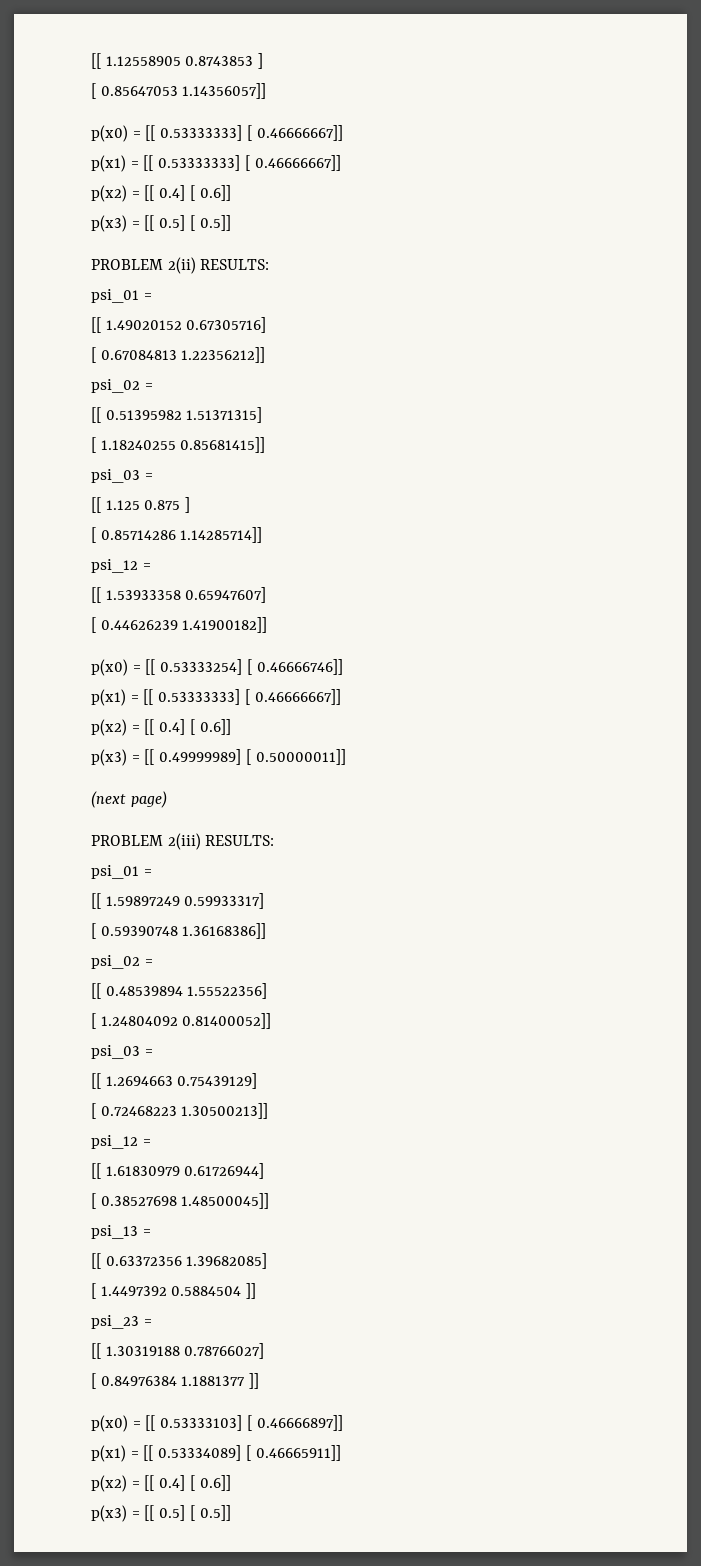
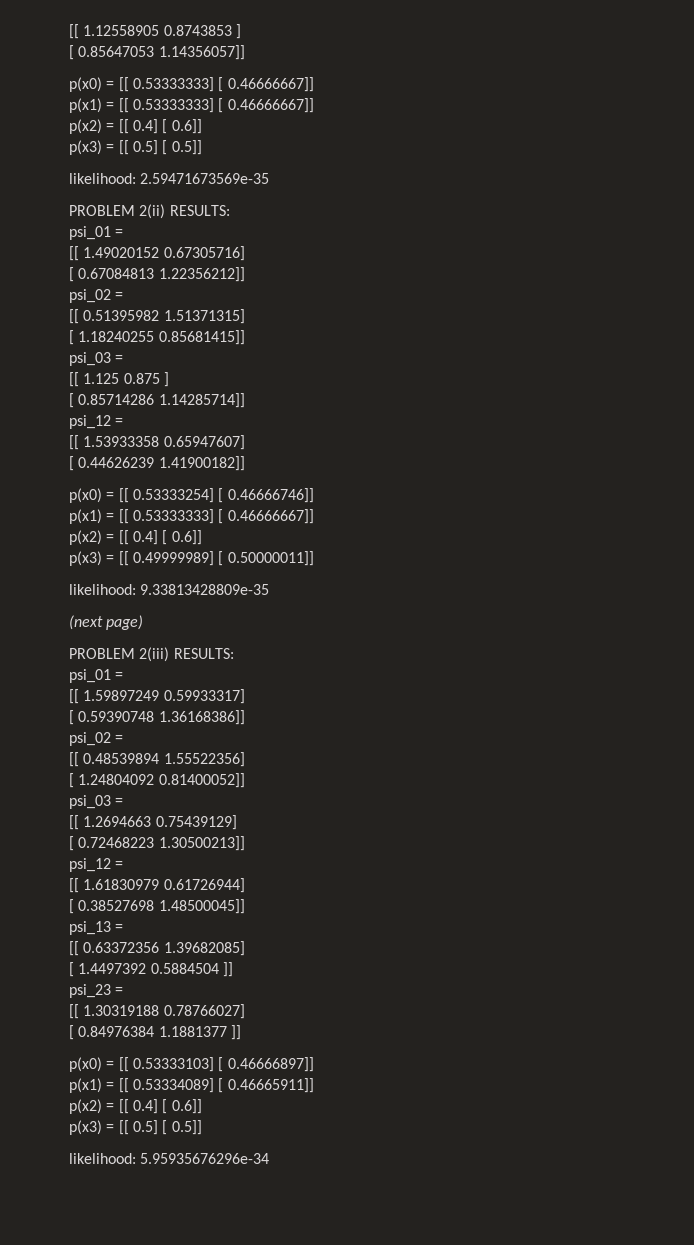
(231, 223) none -> [69,173,270,184] // likelihood: 2.59471673569e-35
(346, 757) none -> [69,584,270,595] // likelihood: 9.33813428809e-35
(231, 1513) none -> [69,1153,270,1164] // likelihood: 5.95935676296e-34

